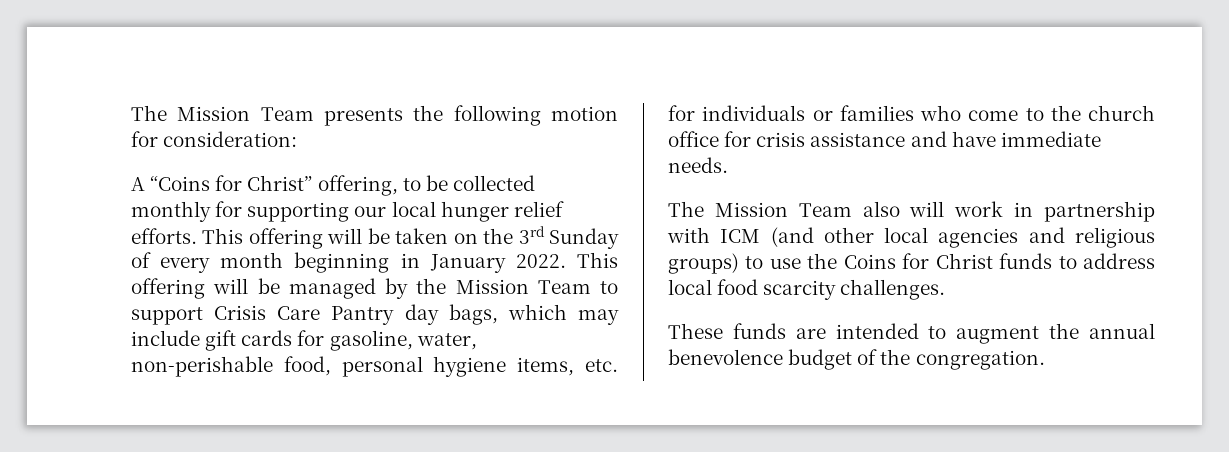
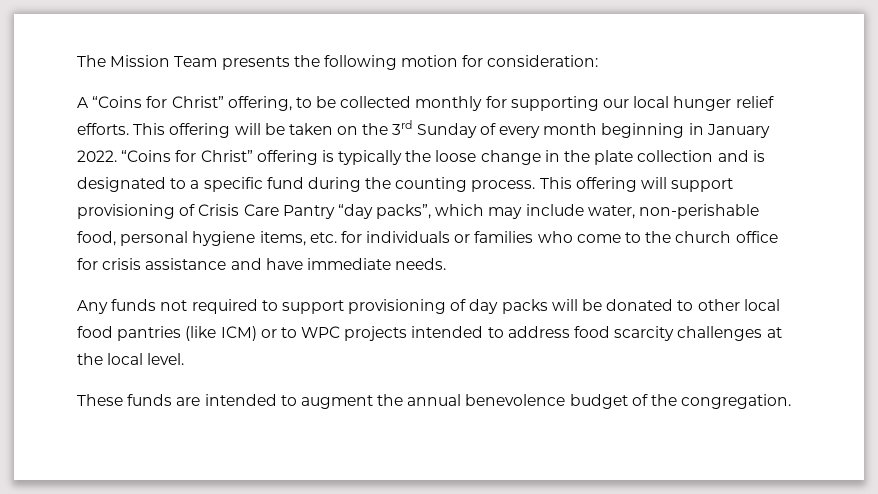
[577,252,619,268] [131,278,618,299] [131,307,203,325] This offering will be managed by the Mission Team to support -> [121,150,765,165] [77,177,734,192] [77,204,196,219] “Coins for Christ” offering is typically the loose change in the plate collection and is designated to a specific fund during the counting process. This offering will support provisioning of
[404,304,498,325] day bags, -> [337,204,432,219] “day packs”,
[205,330,413,351] gift cards for gasoline, -> (584, 210) none
[668,201,1155,222] [667,227,1155,248] [668,253,1053,274] The Mission Team also will work in partnership with ICM (and other local agencies and religious groups) to use the Coins for Christ funds -> [77,299,780,314] [77,326,484,341] Any funds not required to support provisioning of day packs will be donated to other local food pantries (like ICM) or to WPC projects intended
[668,279,712,295] local -> (570, 332) none
[840,279,946,300] challenges. -> [677,326,782,341] [77,353,185,365] challenges at the local level.

